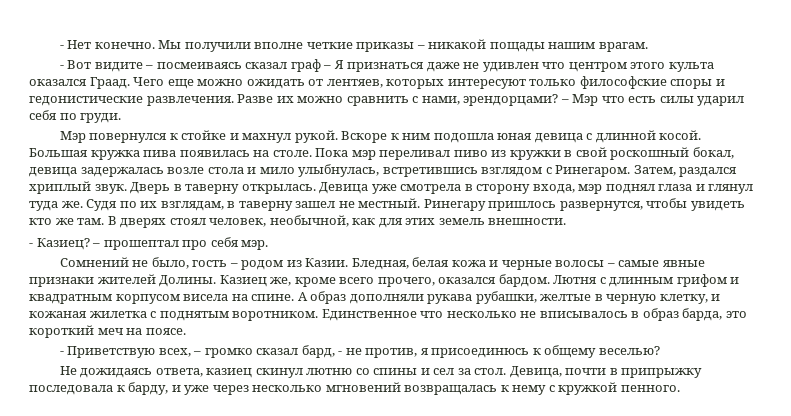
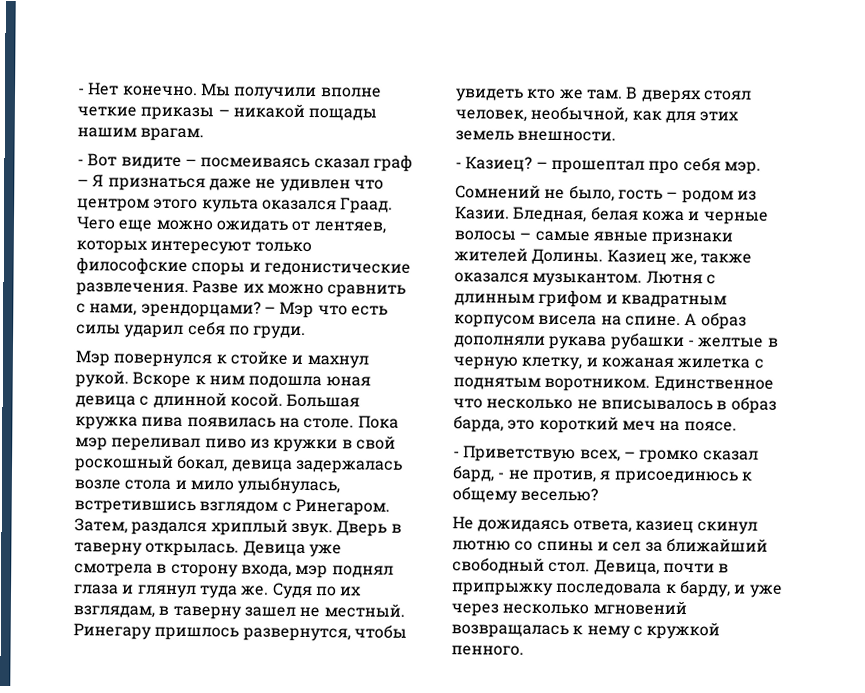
[294,274,550,287] кроме всего прочего, оказался бардом. -> [700,253,753,264] [454,272,643,287] также оказался музыкантом.
[475,291,537,304] рубашки, -> [609,332,695,351] рубашки -
(471, 371) none -> [665,537,768,553] [452,557,545,574] ближайший свободный

